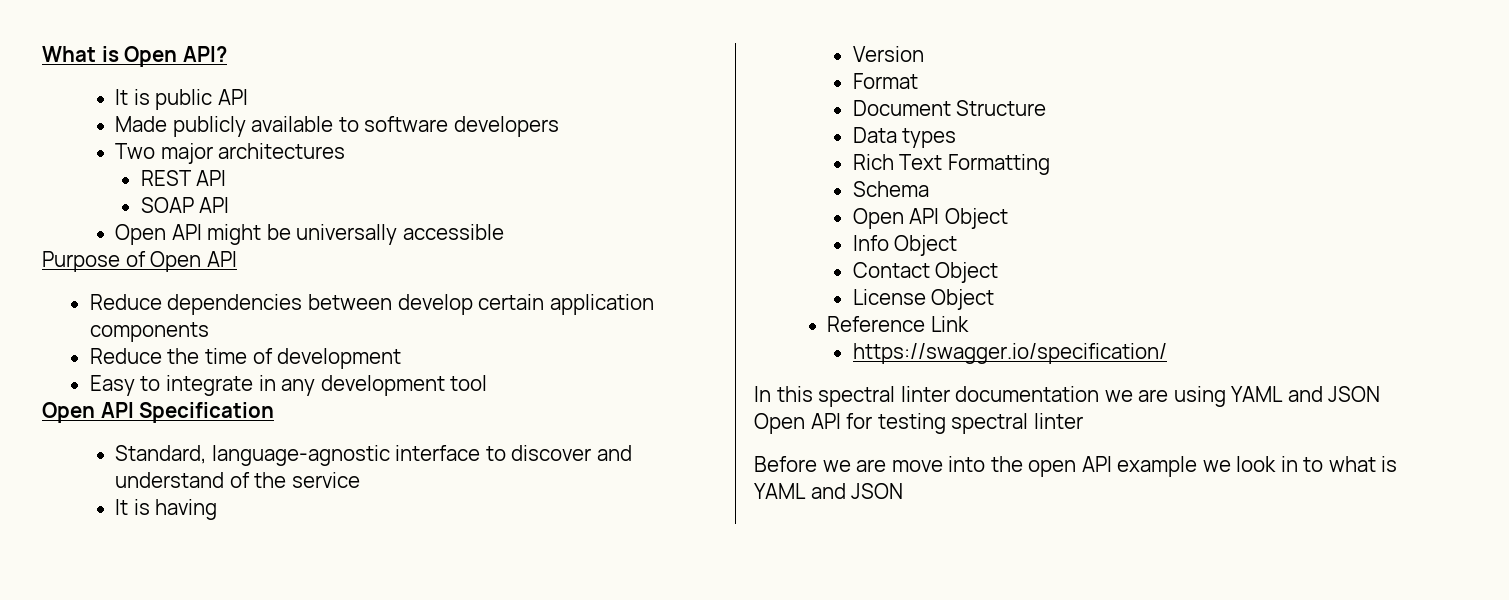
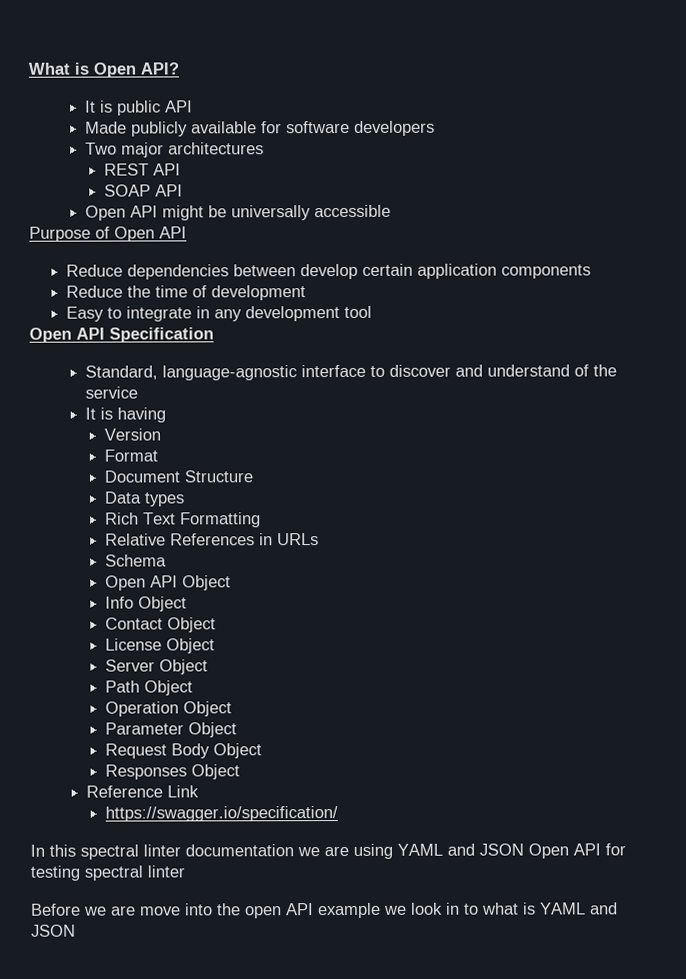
[338,117,359,132] to -> [260,121,282,134] for
(1050, 164) none -> [104,533,319,546] // Relative References in URLs
(995, 299) none -> [104,659,208,675] [104,680,193,696] [104,701,232,717] [104,722,237,738] [104,743,262,759] [104,764,240,780] // Server Object // Path Object // Operation Object // Parameter Object // Request Body Object // Responses Object

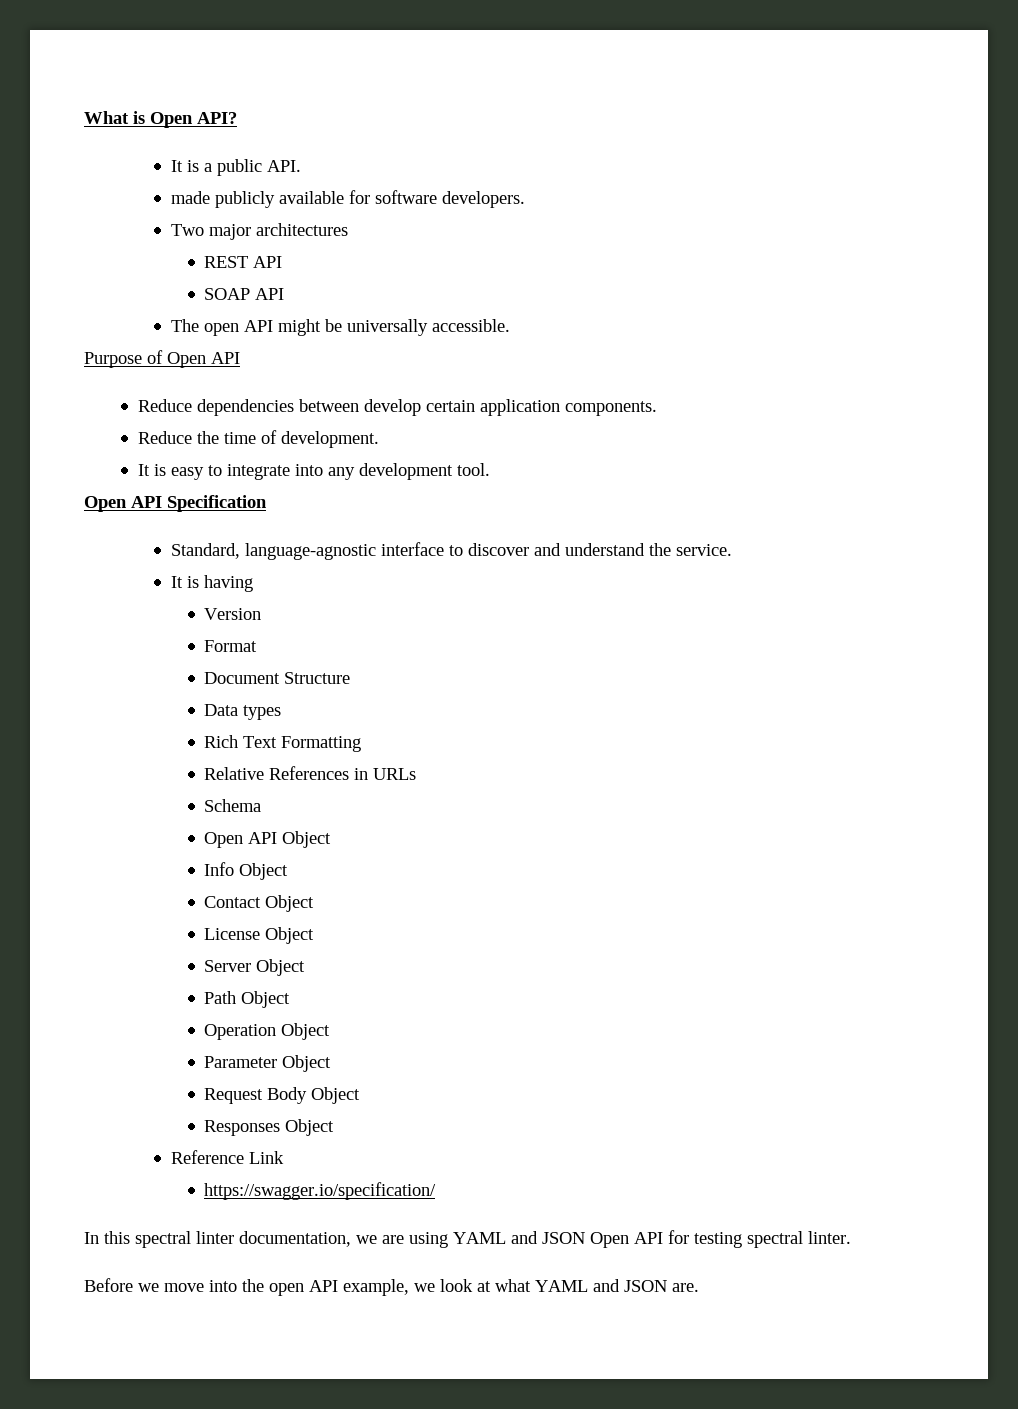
[116,100,193,116] [84,121,127,134] public API // Made -> [204,159,302,176] [171,191,211,204] a public API. // made
[353,120,435,136] developers -> [442,191,526,208] developers.
[84,205,126,221] Open -> [171,319,240,336] The open
[313,204,391,218] accessible -> [432,319,511,332] accessible.
[501,264,592,279] components -> [564,401,657,416] components.
[211,285,307,301] [66,306,105,322] development // Easy -> [280,431,379,448] [137,464,204,480] development. // It is easy
[196,306,211,319] in -> [294,464,323,476] into
[344,305,373,318] tool -> [456,463,490,476] tool.
[573,364,617,377] [84,386,138,399] of the service -> [649,543,733,556] the service.
[185,844,294,857] documentation -> [239,1231,351,1247] documentation,
[147,865,185,878] linter -> [808,1231,851,1244] linter.
[111,905,136,916] are -> (159, 1287) none
[318,902,381,919] example -> [343,1279,409,1296] example,
[446,902,618,915] [31,924,76,937] in to what is YAML and JSON -> [477,1279,699,1292] at what YAML and JSON are.

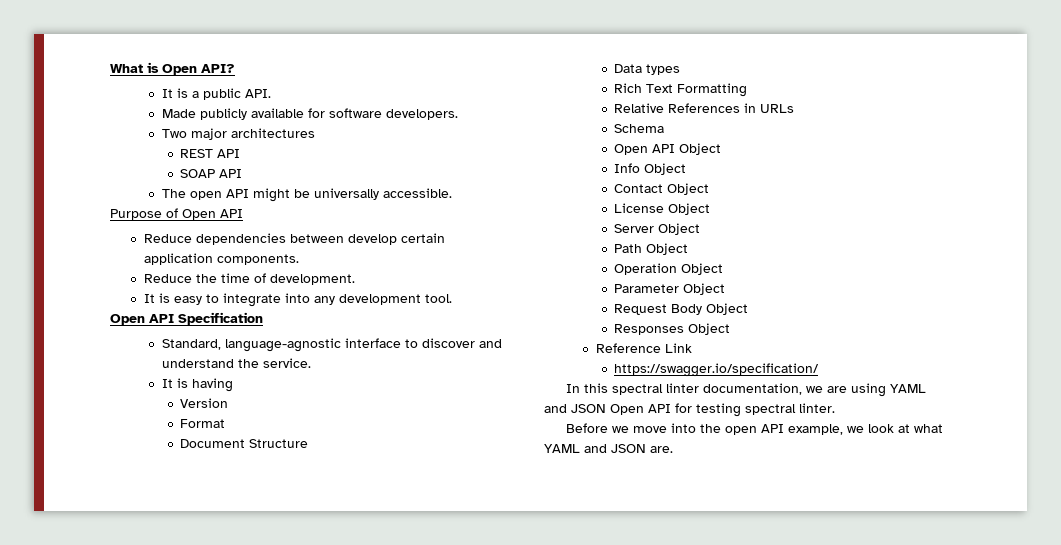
[171,191,211,204] made -> [162,109,197,118] Made

